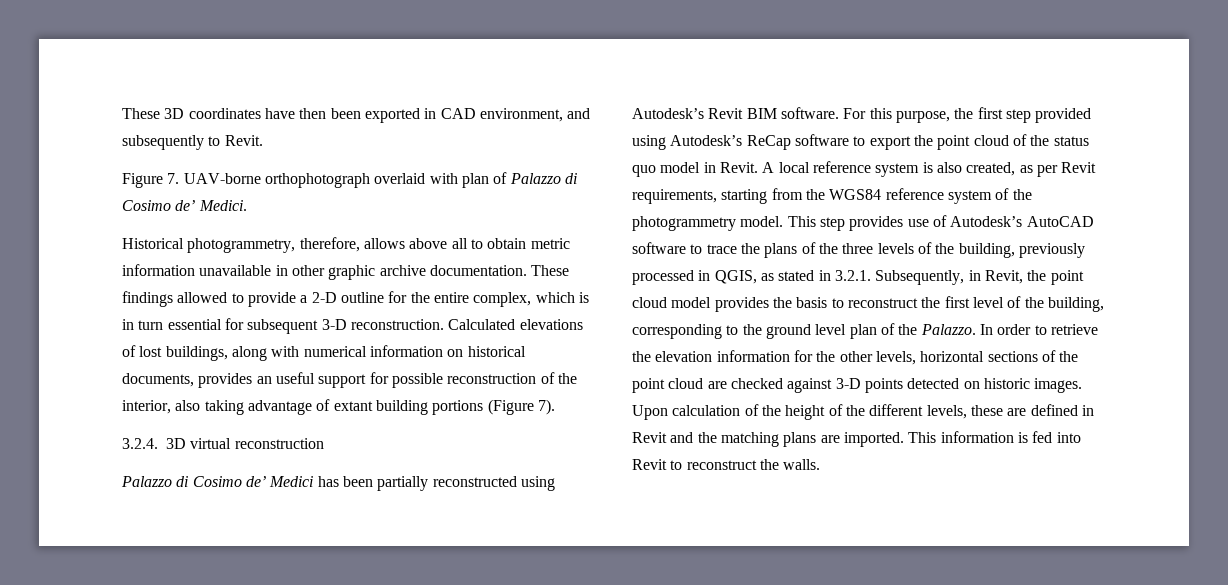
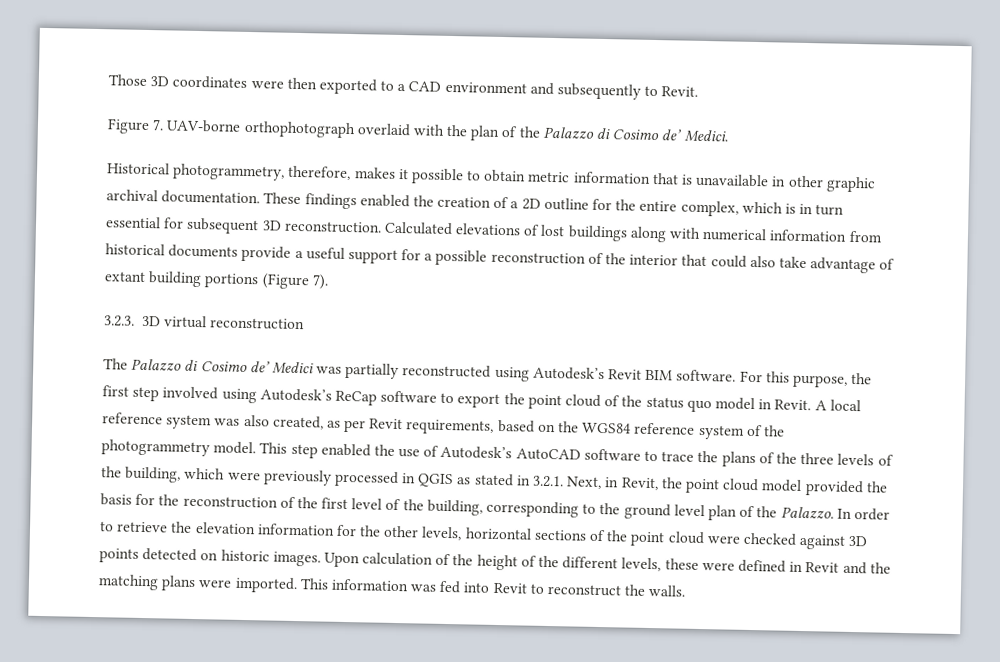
[122,108,160,119] These -> [108,74,147,86] Those
[264,108,563,123] have then been exported in CAD environment, -> [250,77,527,95] were then exported to a CAD environment
[461,172,508,188] plan of -> [446,124,541,141] the plan of the
[363,238,468,249] allows above all -> [353,167,464,185] makes it possible
(195, 270) none -> [651,172,694,185] that is
[379,265,426,276] archive -> [106,189,158,202] archival
[177,292,337,307] allowed to provide a 2-D -> [359,194,541,210] enabled the creation of a 2D
[321,319,347,330] 3-D -> [261,220,282,231] 3D
[165,346,228,361] buildings, -> [567,225,628,242] buildings
[447,346,526,357] [122,373,272,388] on historical documents, provides an -> [848,230,883,243] [105,243,304,262] from historical documents provide a
(389, 378) none -> [424,253,434,261] a
[122,400,244,415] interior, also taking -> [629,254,807,269] interior that could also take
[122,438,158,449] 3.2.4. -> [104,315,135,327] 3.2.3.
(324, 443) none -> [103,358,128,370] The
[317,476,373,487] has been -> [316,366,343,374] was
[1035,108,1092,123] provided -> [162,386,219,400] involved
[922,162,933,173] is -> [214,418,241,426] was
[721,188,803,204] starting from -> [497,419,556,433] based on
[849,216,904,231] provides -> [320,443,395,457] enabled the
(1015, 250) none -> [184,467,261,481] which were
[714,270,757,284] QGIS, -> [417,473,455,488] QGIS
[875,270,965,285] Subsequently, -> [566,476,603,490] Next,
[714,297,769,312] provides -> [804,480,864,497] provided
[831,298,918,308] to reconstruct -> [135,493,296,509] for the reconstruction of
[707,381,727,389] are -> [706,535,741,544] were
[835,378,861,389] 3-D -> [848,535,869,547] 3D
[1007,408,1027,416] are -> [701,562,735,571] were
[820,435,840,443] are -> [198,579,233,588] were
[1017,432,1028,443] is -> [410,584,437,592] was

